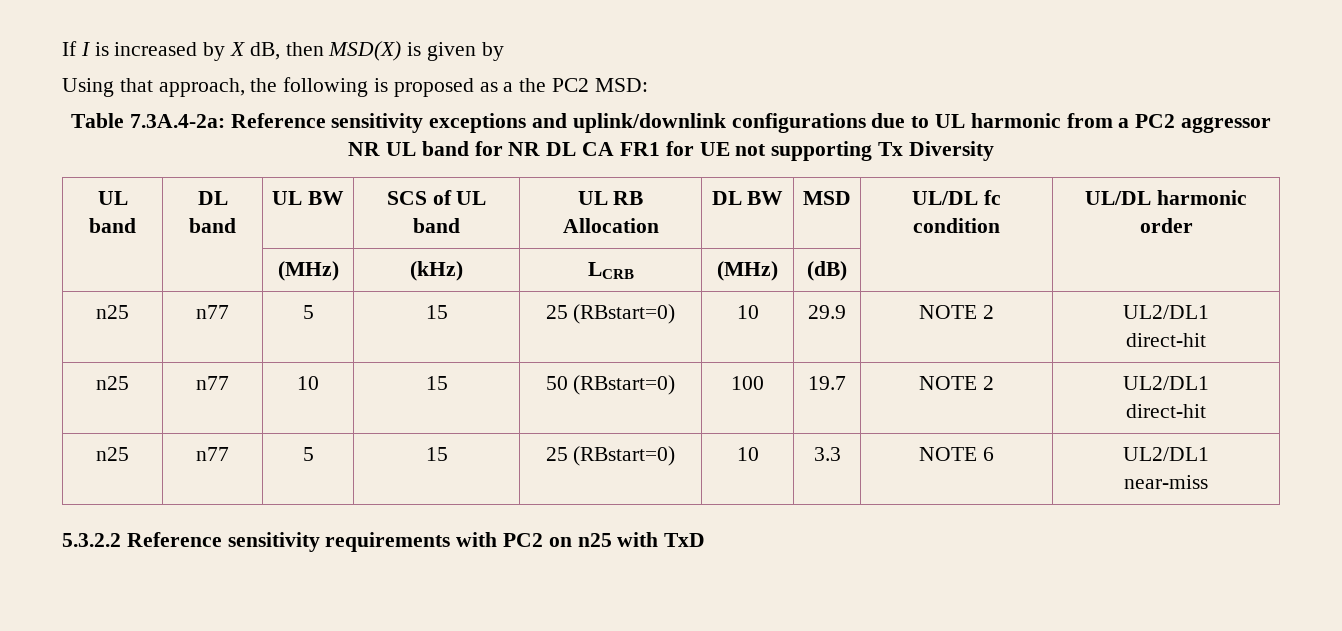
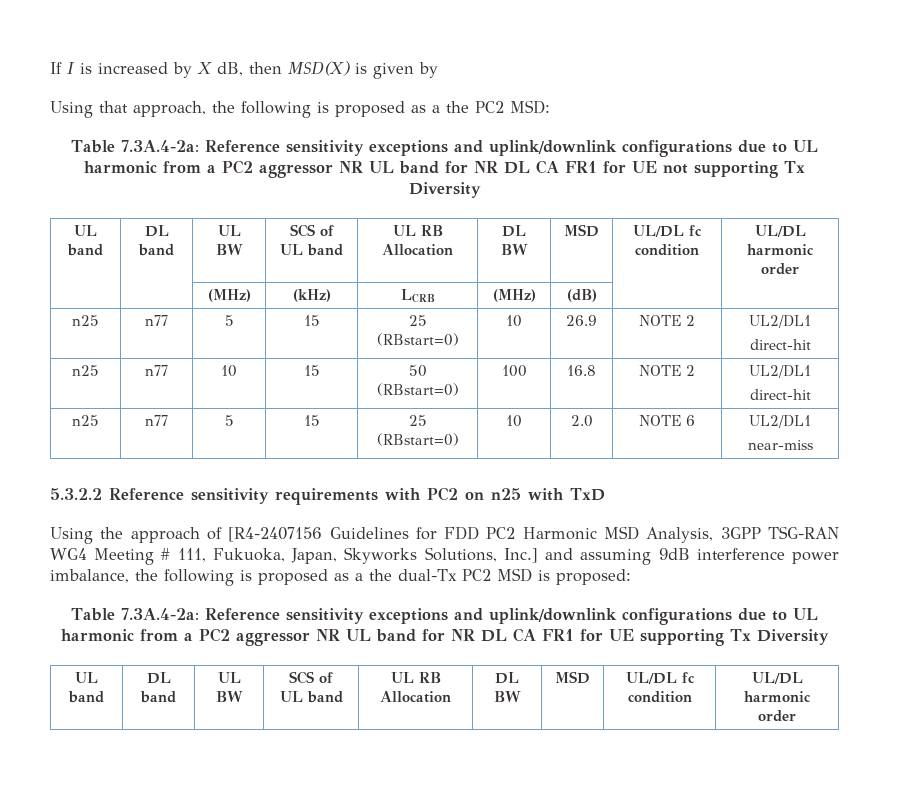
[808,305,846,319] 29.9 -> [566,315,597,326] 26.9
[808,376,846,390] 19.7 -> [567,365,596,376] 16.8
[813,447,841,461] 3.3 -> [570,415,593,427] 2.0
(706, 540) none -> [50,526,839,544] [50,547,840,565] [50,568,631,586] [71,608,818,625] [61,628,829,646] [75,672,98,683] [68,691,104,703] [146,672,171,684] [140,691,176,703] [217,672,241,683] [215,691,243,702] [289,671,333,684] [279,691,343,703] [390,672,441,683] [380,691,451,703] [495,672,519,684] [493,691,521,702] [555,671,590,684] [625,672,695,684] [627,691,692,703] [751,672,803,684] [744,691,811,702] [758,710,796,722] // Using the approach of [R4-2407156 Guidelines for FDD PC2 Harmonic MSD Analysis, 3GPP TSG-RAN WG4 Meeting # 111, Fukuoka, Japan, Skyworks Solutions, Inc.] and assuming 9dB interference power imbalance, the following is proposed as a the dual-Tx PC2 MSD is proposed: // Table 7.3A.4-2a: Reference sensitivity exceptions and uplink/downlink configurations due to UL harmonic from a PC2 aggressor NR UL band for NR DL CA FR1 for UE supporting Tx Diversity // UL band | DL band | UL BW | SCS of UL band | UL RB Allocation | DL BW | MSD | UL/DL fc condition | UL/DL harmonic order

